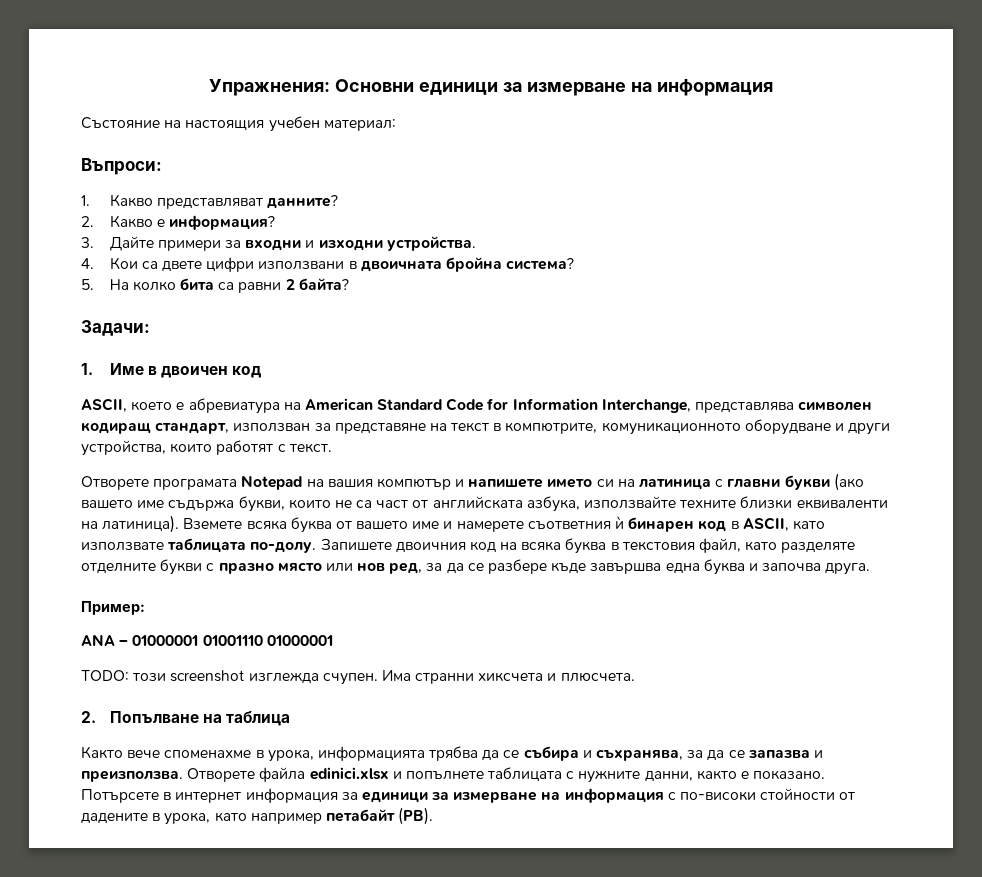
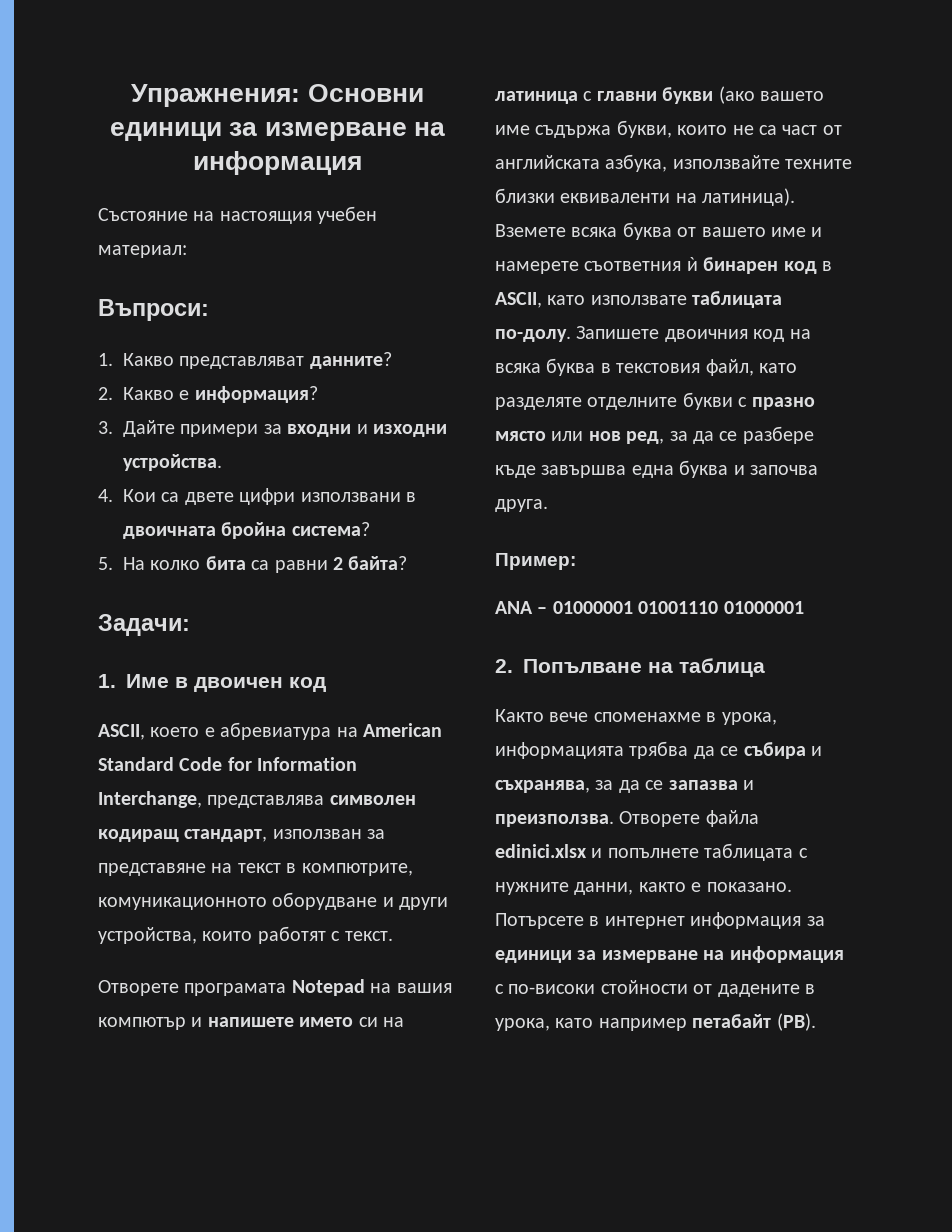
[81,669,635,685] // TODO: този screenshot изглежда счупен. Има странни хиксчета и плюсчета. -> (804, 607) none

